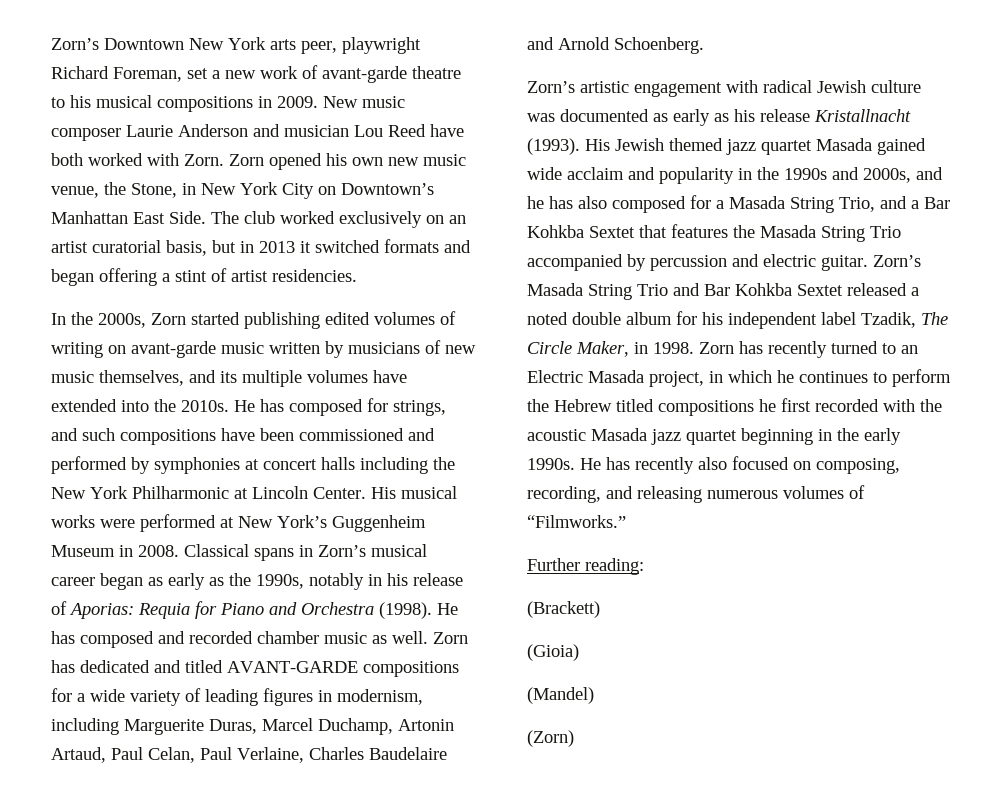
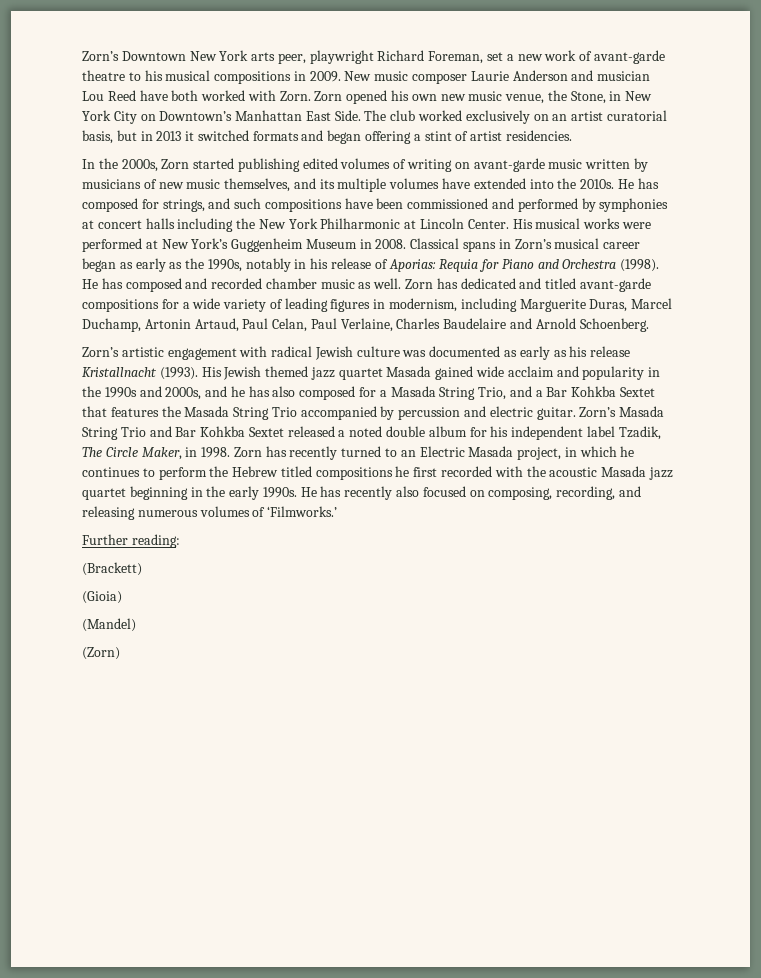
[227,661,358,673] AVANT-GARDE -> [579,278,651,292] avant-garde
[527,515,626,528] “Filmworks.” -> [267,506,338,517] ‘Filmworks.’

